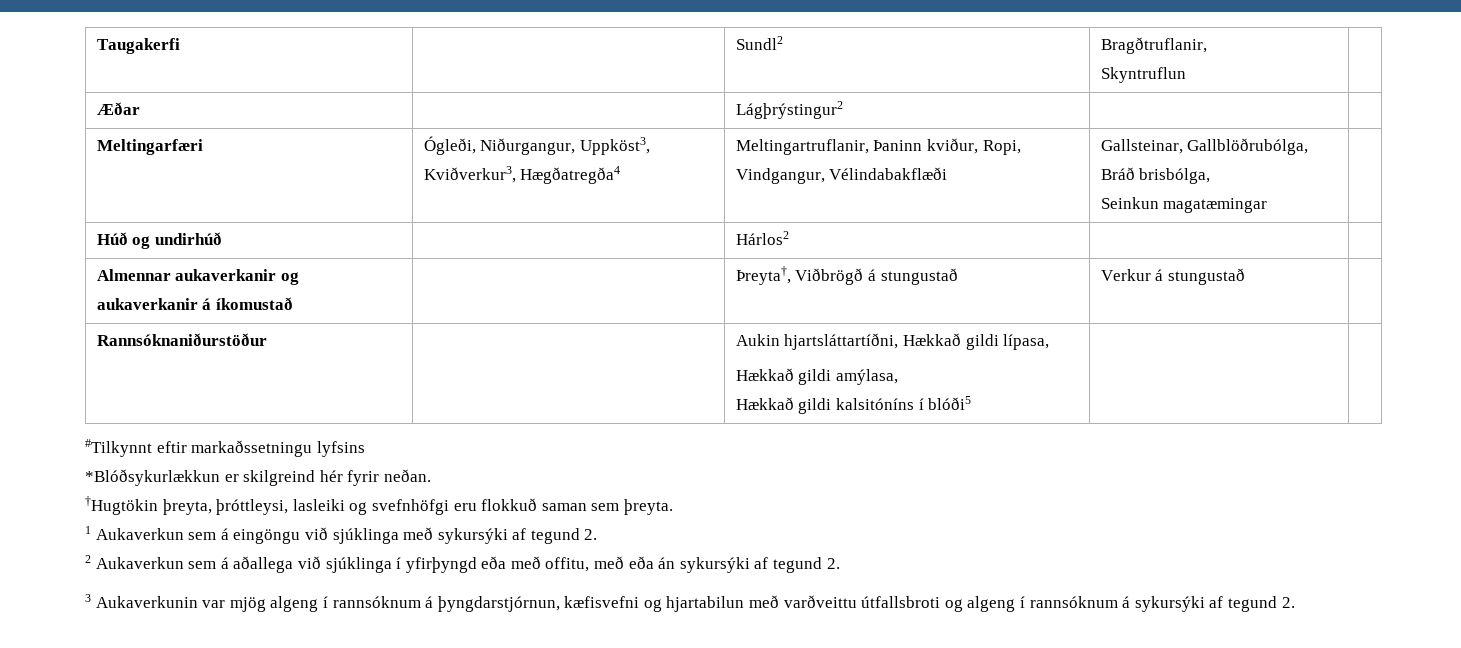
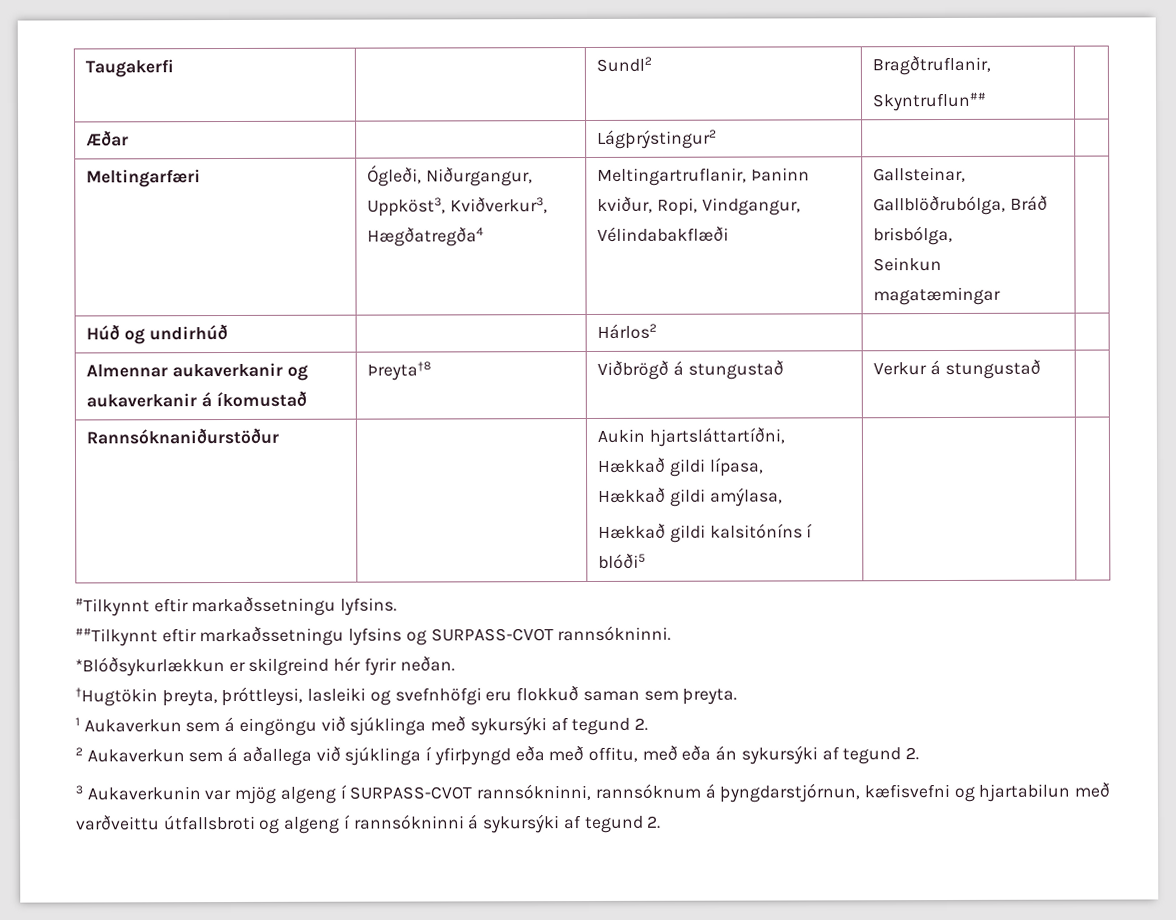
[1100,67,1186,83] Skyntruflun -> [872,91,988,112] Skyntruflun##
[735,266,791,285] | Þreyta†, -> [367,361,432,381] Þreyta†8 |
[316,441,365,457] lyfsins -> [340,597,398,616] [75,625,672,647] lyfsins. // ##Tilkynnt eftir markaðssetningu lyfsins og SURPASS-CVOT rannsókninni.
(328, 602) none -> [349,783,592,801] SURPASS-CVOT rannsókninni,
[1029,596,1118,608] rannsóknum -> [352,814,465,830] rannsókninni

